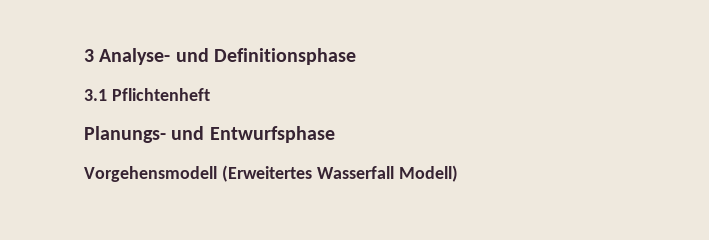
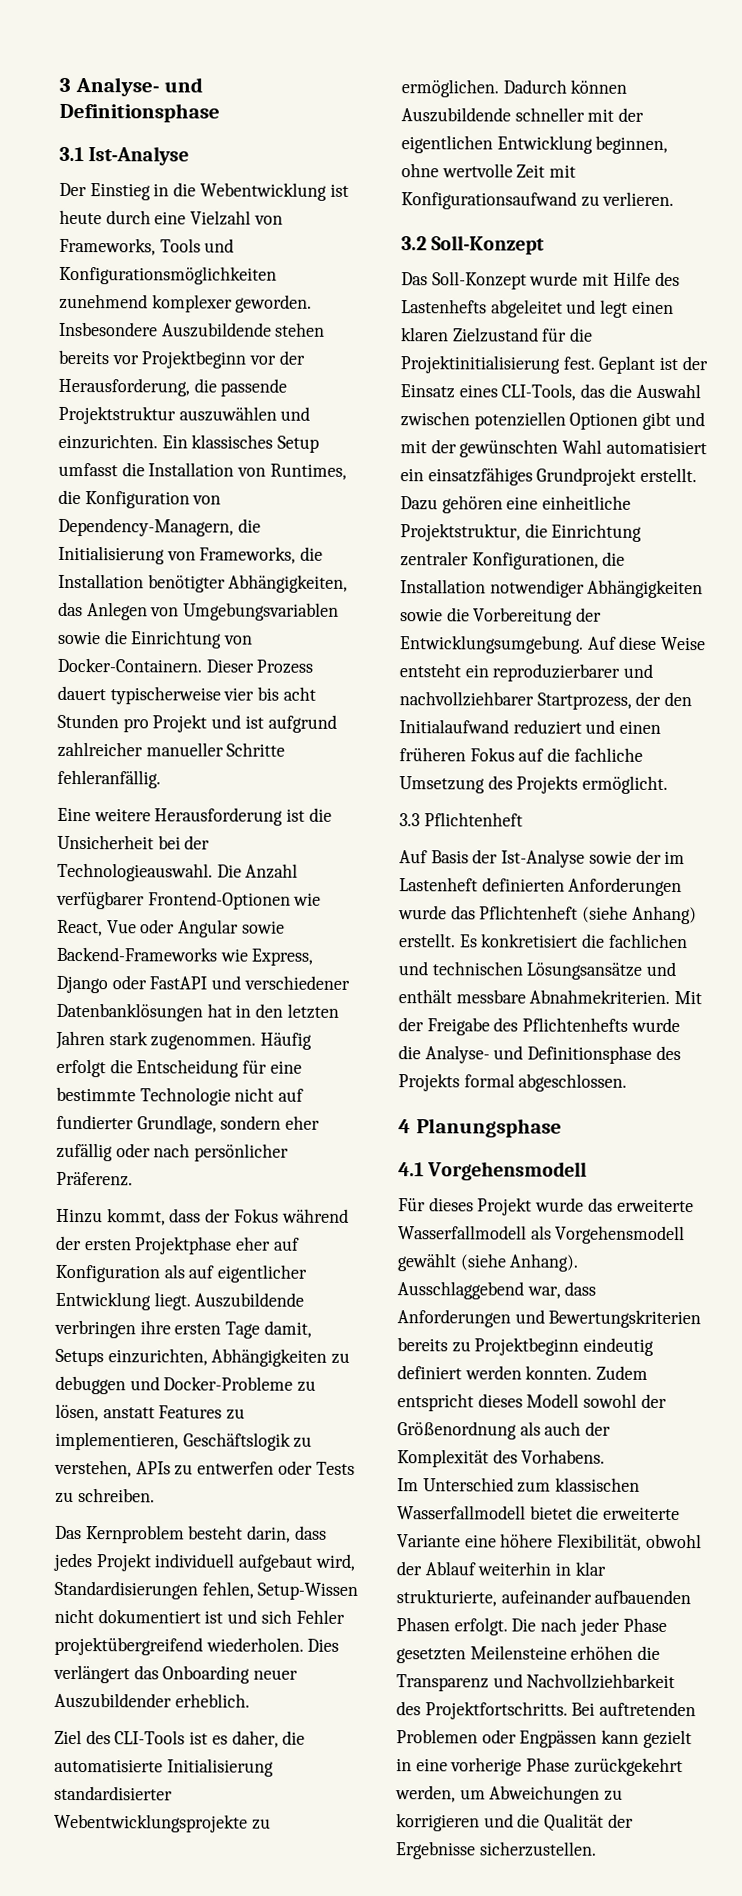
[111,88,210,101] [84,126,335,143] [84,165,458,182] Pflichtenheft // Planungs- und Entwurfsphase // Vorgehensmodell (Erweitertes Wasserfall Modell) -> [88,146,190,166] [59,182,349,201] [59,209,283,226] [59,237,235,256] [59,265,277,285] [59,293,313,313] [59,321,326,338] [58,349,305,369] [58,377,288,397] [58,405,311,425] [58,433,320,453] [58,462,347,480] [58,489,222,509] [58,517,261,537] [58,545,324,565] [58,573,349,593] [58,601,340,621] [58,630,254,649] [57,657,314,674] [57,685,316,705] [57,713,337,733] [57,741,286,758] [57,769,161,789] [57,807,332,826] [57,834,211,850] [57,862,299,882] [56,890,322,910] [57,919,285,938] [56,946,314,966] [56,975,350,994] [56,1002,339,1022] [55,1030,313,1050] [56,1058,302,1078] [56,1086,305,1106] [56,1114,321,1134] [56,1142,290,1162] [56,1171,133,1187] [56,1208,349,1226] [55,1235,300,1255] [55,1264,308,1283] [55,1291,305,1311] [54,1319,312,1339] [55,1348,351,1367] [55,1375,317,1395] [55,1403,246,1422] [55,1431,313,1451] [54,1459,355,1478] [55,1488,155,1504] [55,1525,327,1544] [53,1552,355,1572] [54,1580,359,1600] [54,1608,345,1624] [54,1636,340,1656] [53,1664,299,1684] [54,1692,250,1709] [54,1729,306,1748] [54,1758,274,1777] [54,1785,173,1801] [54,1813,271,1833] [401,79,628,98] [401,107,645,123] [401,135,669,154] [401,163,577,178] [401,191,675,210] [401,235,546,255] [401,271,680,290] [401,299,674,318] [401,327,594,343] [400,355,708,374] [400,383,701,401] [400,411,705,430] [400,439,707,458] [400,467,698,486] [400,495,632,514] [400,523,643,542] [400,551,626,570] [400,579,704,599] [400,607,603,626] [399,635,707,654] [399,663,654,682] [399,691,693,710] [399,719,662,735] [399,747,643,762] [399,775,669,794] [399,812,523,827] [399,849,686,868] [399,877,683,897] [398,905,697,925] [399,933,688,949] [398,961,677,980] [398,989,703,1005] [398,1017,680,1036] [398,1045,681,1064] [398,1073,628,1092] [398,1118,562,1138] [398,1161,588,1181] [398,1197,694,1216] [398,1225,686,1245] [397,1253,579,1272] [397,1281,597,1300] [397,1309,702,1329] [397,1337,655,1356] [397,1365,649,1380] [397,1393,667,1412] [397,1421,612,1440] [397,1449,606,1468] [397,1477,641,1493] [397,1505,681,1521] [397,1533,702,1551] [396,1561,606,1576] [396,1589,692,1607] [396,1617,667,1636] [396,1645,661,1664] [396,1673,676,1692] [396,1701,697,1720] [396,1729,692,1749] [396,1757,683,1777] [395,1785,624,1804] [396,1813,634,1832] [395,1841,597,1860] Ist-Analyse // Der Einstieg in die Webentwicklung ist heute durch eine Vielzahl von Frameworks, Tools und Konfigurationsmöglichkeiten zunehmend komplexer geworden. Insbesondere Auszubildende stehen bereits vor Projektbeginn vor der Herausforderung, die passende Projektstruktur auszuwählen und einzurichten. Ein klassisches Setup umfasst die Installation von Runtimes, die Konfiguration von Dependency-Managern, die Initialisierung von Frameworks, die Installation benötigter Abhängigkeiten, das Anlegen von Umgebungsvariablen sowie die Einrichtung von Docker-Containern. Dieser Prozess dauert typischerweise vier bis acht Stunden pro Projekt und ist aufgrund zahlreicher manueller Schritte fehleranfällig. // Eine weitere Herausforderung ist die Unsicherheit bei der Technologieauswahl. Die Anzahl verfügbarer Frontend-Optionen wie React, Vue oder Angular sowie Backend-Frameworks wie Express, Django oder FastAPI und verschiedener Datenbanklösungen hat in den letzten Jahren stark zugenommen. Häufig erfolgt die Entscheidung für eine bestimmte Technologie nicht auf fundierter Grundlage, sondern eher zufällig oder nach persönlicher Präferenz. // Hinzu kommt, dass der Fokus während der ersten Projektphase eher auf Konfiguration als auf eigentlicher Entwicklung liegt. Auszubildende verbringen ihre ersten Tage damit, Setups einzurichten, Abhängigkeiten zu debuggen und Docker-Probleme zu lösen, anstatt Features zu implementieren, Geschäftslogik zu verstehen, APIs zu entwerfen oder Tests zu schreiben. // Das Kernproblem besteht darin, dass jedes Projekt individuell aufgebaut wird, Standardisierungen fehlen, Setup-Wissen nicht dokumentiert ist und sich Fehler projektübergreifend wiederholen. Dies verlängert das Onboarding neuer Auszubildender erheblich. // Ziel des CLI-Tools ist es daher, die automatisierte Initialisierung standardisierter Webentwicklungsprojekte zu ermöglichen. Dadurch können Auszubildende schneller mit der eigentlichen Entwicklung beginnen, ohne wertvolle Zeit mit Konfigurationsaufwand zu verlieren. // 3.2 Soll-Konzept // Das Soll-Konzept wurde mit Hilfe des Lastenhefts abgeleitet und legt einen klaren Zielzustand für die Projektinitialisierung fest. Geplant ist der Einsatz eines CLI-Tools, das die Auswahl zwischen potenziellen Optionen gibt und mit der gewünschten Wahl automatisiert ein einsatzfähiges Grundprojekt erstellt. Dazu gehören eine einheitliche Projektstruktur, die Einrichtung zentraler Konfigurationen, die Installation notwendiger Abhängigkeiten sowie die Vorbereitung der Entwicklungsumgebung. Auf diese Weise entsteht ein reproduzierbarer und nachvollziehbarer Startprozess, der den Initialaufwand reduziert und einen früheren Fokus auf die fachliche Umsetzung des Projekts ermöglicht. // 3.3 Pflichtenheft // Auf Basis der Ist-Analyse sowie der im Lastenheft definierten Anforderungen wurde das Pflichtenheft (siehe Anhang) erstellt. Es konkretisiert die fachlichen und technischen Lösungsansätze und enthält messbare Abnahmekriterien. Mit der Freigabe des Pflichtenhefts wurde die Analyse- und Definitionsphase des Projekts formal abgeschlossen. // 4 Planungsphase // 4.1 Vorgehensmodell // Für dieses Projekt wurde das erweiterte Wasserfallmodell als Vorgehensmodell gewählt (siehe Anhang). Ausschlaggebend war, dass Anforderungen und Bewertungskriterien bereits zu Projektbeginn eindeutig definiert werden konnten. Zudem entspricht dieses Modell sowohl der Größenordnung als auch der Komplexität des Vorhabens. // Im Unterschied zum klassischen Wasserfallmodell bietet die erweiterte Variante eine höhere Flexibilität, obwohl der Ablauf weiterhin in klar strukturierte, aufeinander aufbauenden Phasen erfolgt. Die nach jeder Phase gesetzten Meilensteine erhöhen die Transparenz und Nachvollziehbarkeit des Projektfortschritts. Bei auftretenden Problemen oder Engpässen kann gezielt in eine vorherige Phase zurückgekehrt werden, um Abweichungen zu korrigieren und die Qualität der Ergebnisse sicherzustellen.

